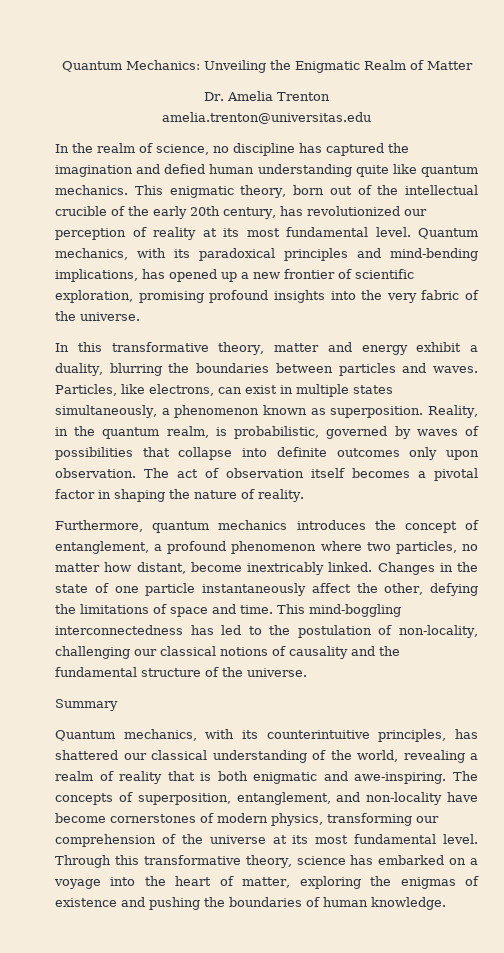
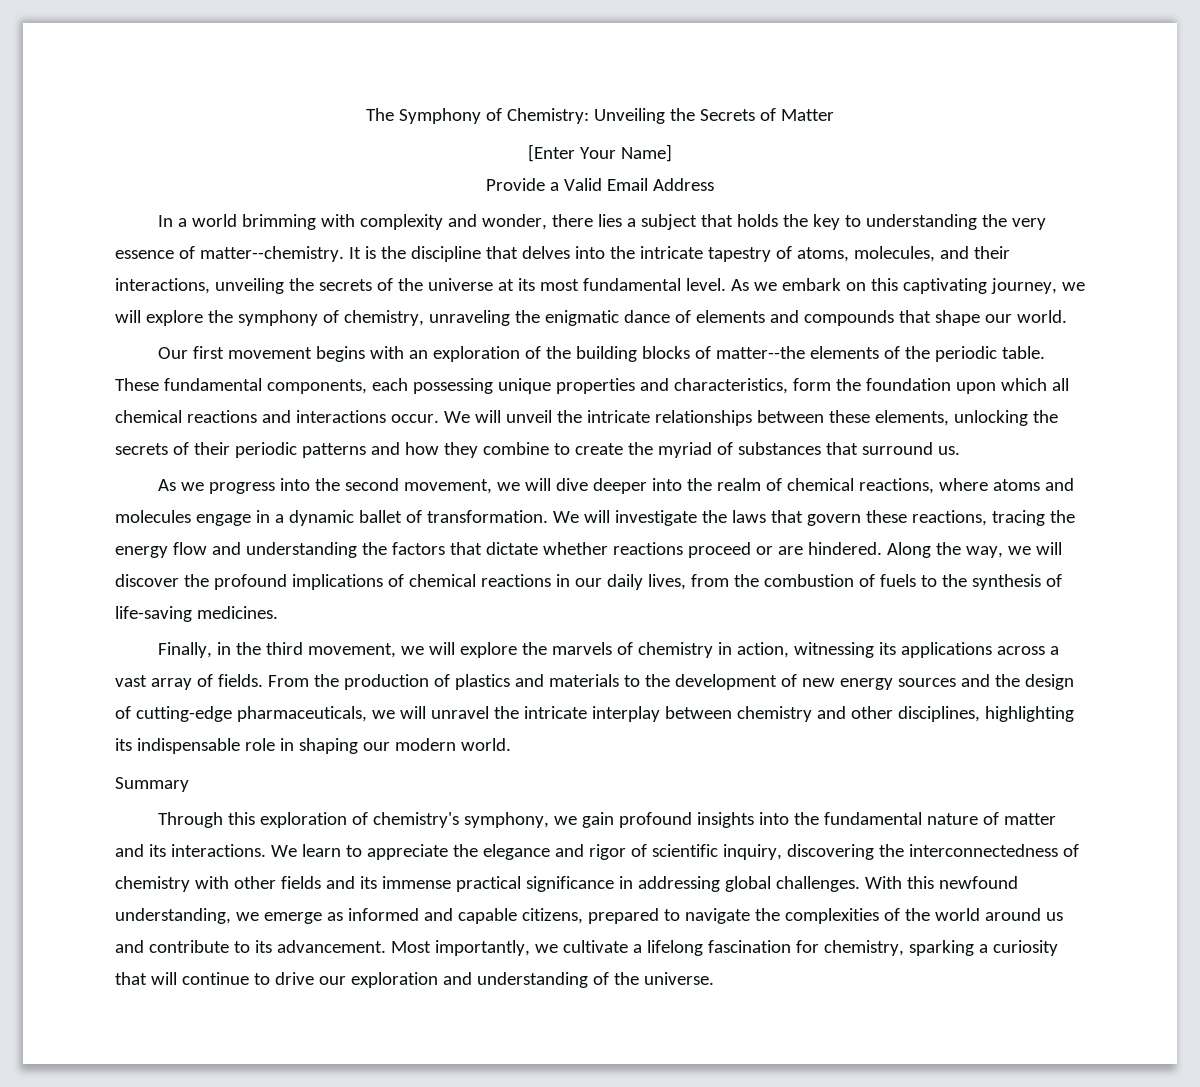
[61,60,473,73] [204,91,330,101] [162,112,371,124] [55,143,409,156] [55,164,479,177] [55,185,478,198] [55,206,427,219] [55,227,478,240] [55,248,478,261] [55,269,414,282] [55,290,479,303] [55,311,140,321] [55,342,478,355] [55,363,478,376] [55,384,393,397] [55,405,479,418] [55,426,480,439] [55,447,480,460] [55,468,478,481] [55,489,304,502] [55,520,480,533] [55,541,479,554] [55,562,478,575] [55,583,478,596] [55,604,401,617] [55,625,479,638] [55,646,400,659] [55,667,307,677] [55,699,118,711] [55,729,478,742] [55,750,478,763] [55,771,478,784] [55,792,478,805] [55,813,439,826] [55,834,156,847] Quantum Mechanics: Unveiling the Enigmatic Realm of Matter // Dr. Amelia Trenton // amelia.trenton@universitas.edu // In the realm of science, no discipline has captured the imagination and defied human understanding quite like quantum mechanics. This enigmatic theory, born out of the intellectual crucible of the early 20th century, has revolutionized our perception of reality at its most fundamental level. Quantum mechanics, with its paradoxical principles and mind-bending implications, has opened up a new frontier of scientific exploration, promising profound insights into the very fabric of the universe. // In this transformative theory, matter and energy exhibit a duality, blurring the boundaries between particles and waves. Particles, like electrons, can exist in multiple states simultaneously, a phenomenon known as superposition. Reality, in the quantum realm, is probabilistic, governed by waves of possibilities that collapse into definite outcomes only upon observation. The act of observation itself becomes a pivotal factor in shaping the nature of reality. // Furthermore, quantum mechanics introduces the concept of entanglement, a profound phenomenon where two particles, no matter how distant, become inextricably linked. Changes in the state of one particle instantaneously affect the other, defying the limitations of space and time. This mind-boggling interconnectedness has led to the postulation of non-locality, challenging our classical notions of causality and the fundamental structure of the universe. // Summary // Quantum mechanics, with its counterintuitive principles, has shattered our classical understanding of the world, revealing a realm of reality that is both enigmatic and awe-inspiring. The concepts of superposition, entanglement, and non-locality have become cornerstones of modern physics, transforming our comprehension -> [366,108,834,124] [528,144,672,162] [486,178,714,191] [158,214,1047,230] [115,246,1010,262] [115,278,372,294] The Symphony of Chemistry: Unveiling the Secrets of Matter // [Enter Your Name] // Provide a Valid Email Address // In a world brimming with complexity and wonder, there lies a subject that holds the key to understanding the very essence of matter--chemistry. It is the discipline that delves into the intricate tapestry of atoms, molecules, and their interactions, unveiling the secrets
[55,855,478,868] [54,876,479,889] [55,897,446,910] Through this transformative theory, science has embarked on a voyage into the heart of matter, exploring the enigmas of existence and pushing the boundaries of human knowledge. -> [730,278,1085,294] [115,310,1067,326] [158,346,1046,362] [115,378,1069,394] [115,410,1058,426] [115,442,960,458] [158,478,1075,494] [115,510,1075,526] [115,542,1062,558] [115,574,1062,590] [115,606,278,622] [158,642,1060,658] [115,674,1074,690] [115,706,1074,722] [115,738,511,754] [115,777,189,792] [158,812,1057,828] [115,844,1079,860] [115,876,1018,892] [115,908,1063,924] [115,940,1058,956] [115,972,714,988] As we embark on this captivating journey, we will explore the symphony of chemistry, unraveling the enigmatic dance of elements and compounds that shape our world. // Our first movement begins with an exploration of the building blocks of matter--the elements of the periodic table. These fundamental components, each possessing unique properties and characteristics, form the foundation upon which all chemical reactions and interactions occur. We will unveil the intricate relationships between these elements, unlocking the secrets of their periodic patterns and how they combine to create the myriad of substances that surround us. // As we progress into the second movement, we will dive deeper into the realm of chemical reactions, where atoms and molecules engage in a dynamic ballet of transformation. We will investigate the laws that govern these reactions, tracing the energy flow and understanding the factors that dictate whether reactions proceed or are hindered. Along the way, we will discover the profound implications of chemical reactions in our daily lives, from the combustion of fuels to the synthesis of life-saving medicines. // Finally, in the third movement, we will explore the marvels of chemistry in action, witnessing its applications across a vast array of fields. From the production of plastics and materials to the development of new energy sources and the design of cutting-edge pharmaceuticals, we will unravel the intricate interplay between chemistry and other disciplines, highlighting its indispensable role in shaping our modern world. // Summary // Through this exploration of chemistry's symphony, we gain profound insights into the fundamental nature of matter and its interactions. We learn to appreciate the elegance and rigor of scientific inquiry, discovering the interconnectedness of chemistry with other fields and its immense practical significance in addressing global challenges. With this newfound understanding, we emerge as informed and capable citizens, prepared to navigate the complexities of the world around us and contribute to its advancement. Most importantly, we cultivate a lifelong fascination for chemistry, sparking a curiosity that will continue to drive our exploration and understanding of the universe.

